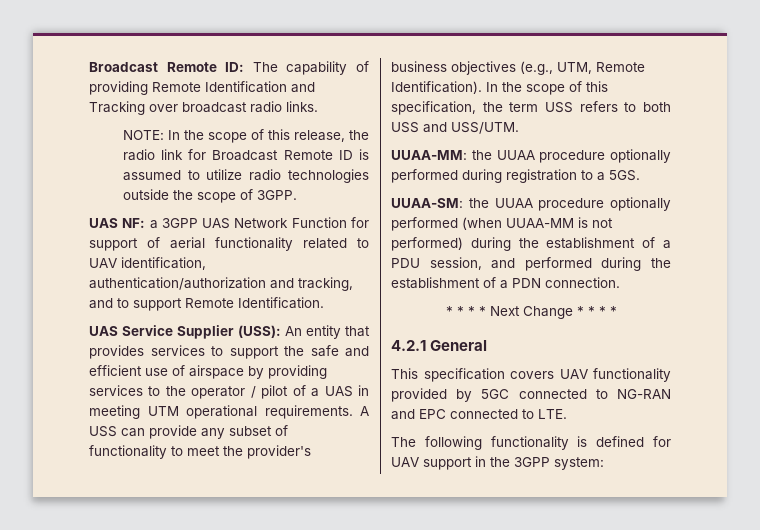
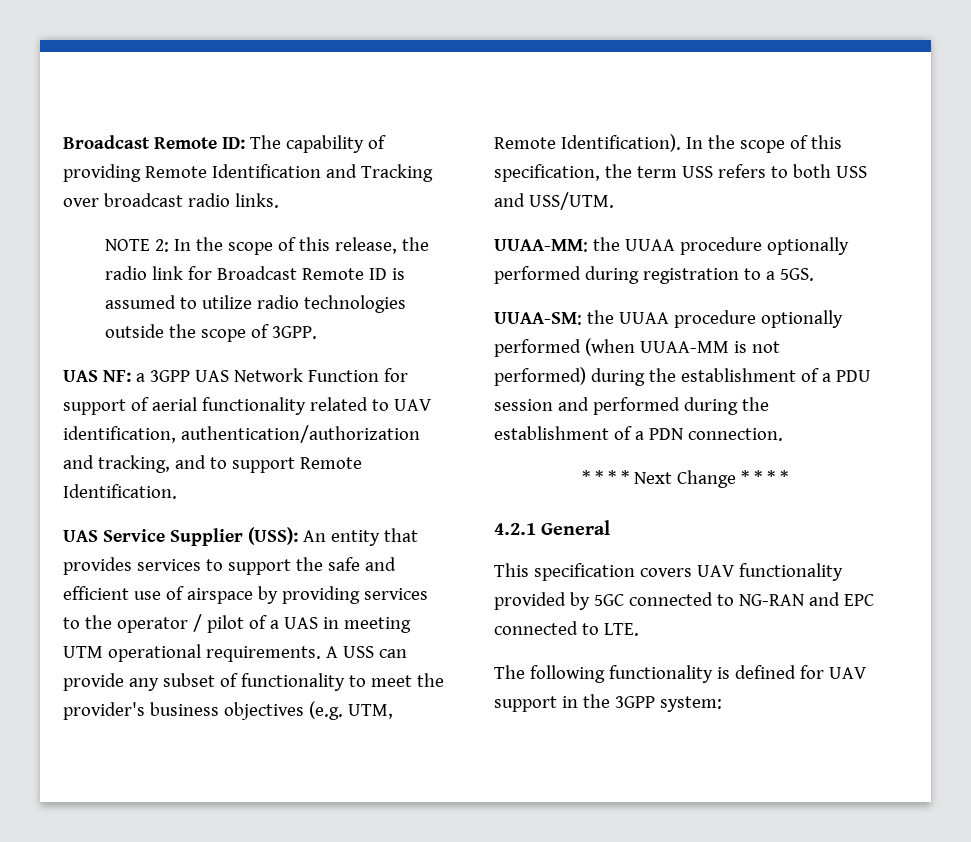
[122,130,164,140] NOTE: -> [104,239,169,252] NOTE 2:
[520,61,553,75] (e.g., -> [308,701,343,720] (e.g.
[429,257,482,270] session, -> [494,399,553,411] session

